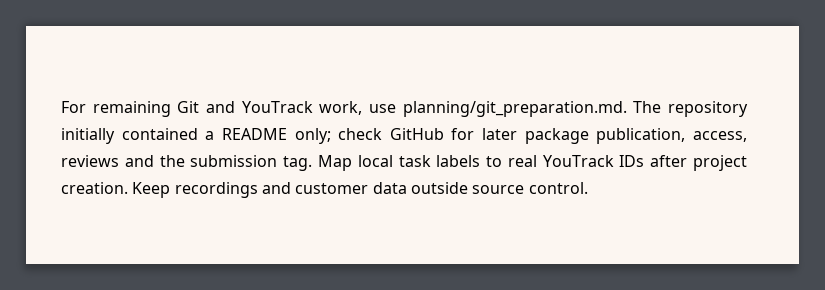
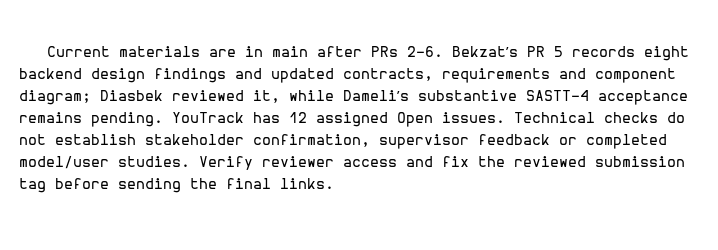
[61,101,748,117] [61,128,747,144] [61,155,748,171] [61,182,588,198] For remaining Git and YouTrack work, use planning/git_preparation.md. The repository initially contained a README only; check GitHub for later package publication, access, reviews and the submission tag. Map local task labels to real YouTrack IDs after project creation. Keep recordings and customer data outside source control. -> [47,46,690,61] [19,68,676,83] [19,90,688,105] [19,112,685,127] [19,134,667,149] [19,156,685,170] [19,178,334,193] Current materials are in main after PRs 2–6. Bekzat’s PR 5 records eight backend design findings and updated contracts, requirements and component diagram; Diasbek reviewed it, while Dameli’s substantive SASTT-4 acceptance remains pending. YouTrack has 12 assigned Open issues. Technical checks do not establish stakeholder confirmation, supervisor feedback or completed model/user studies. Verify reviewer access and fix the reviewed submission tag before sending the final links.

